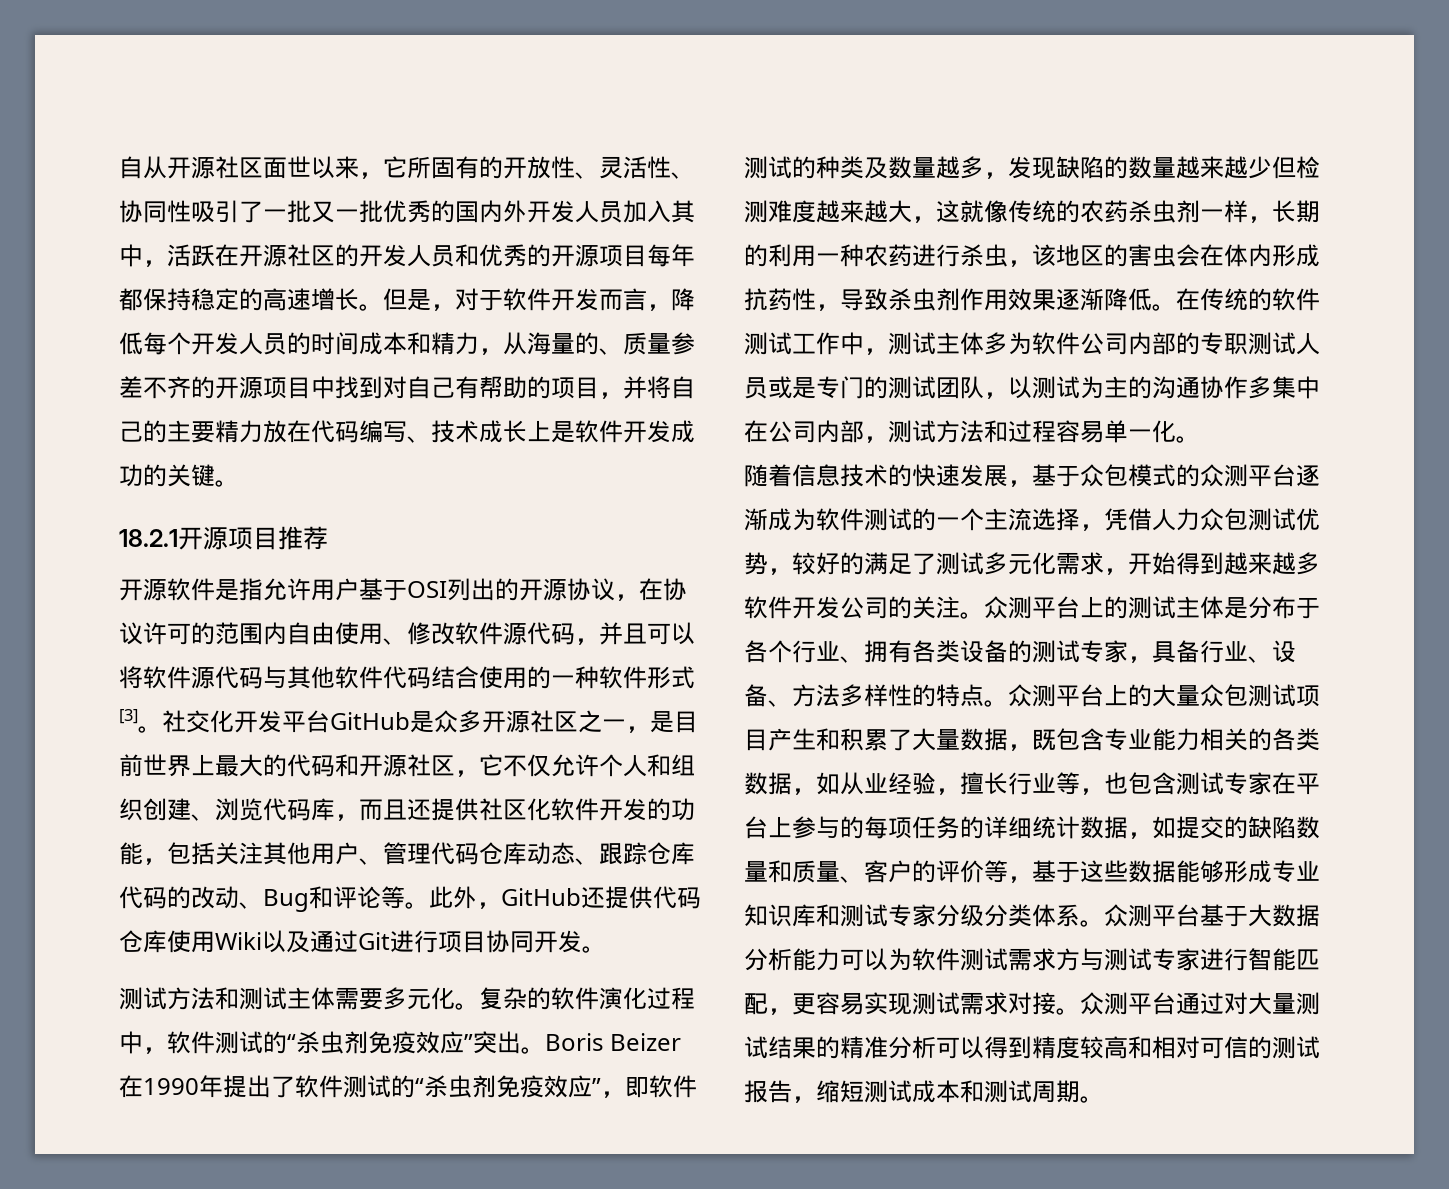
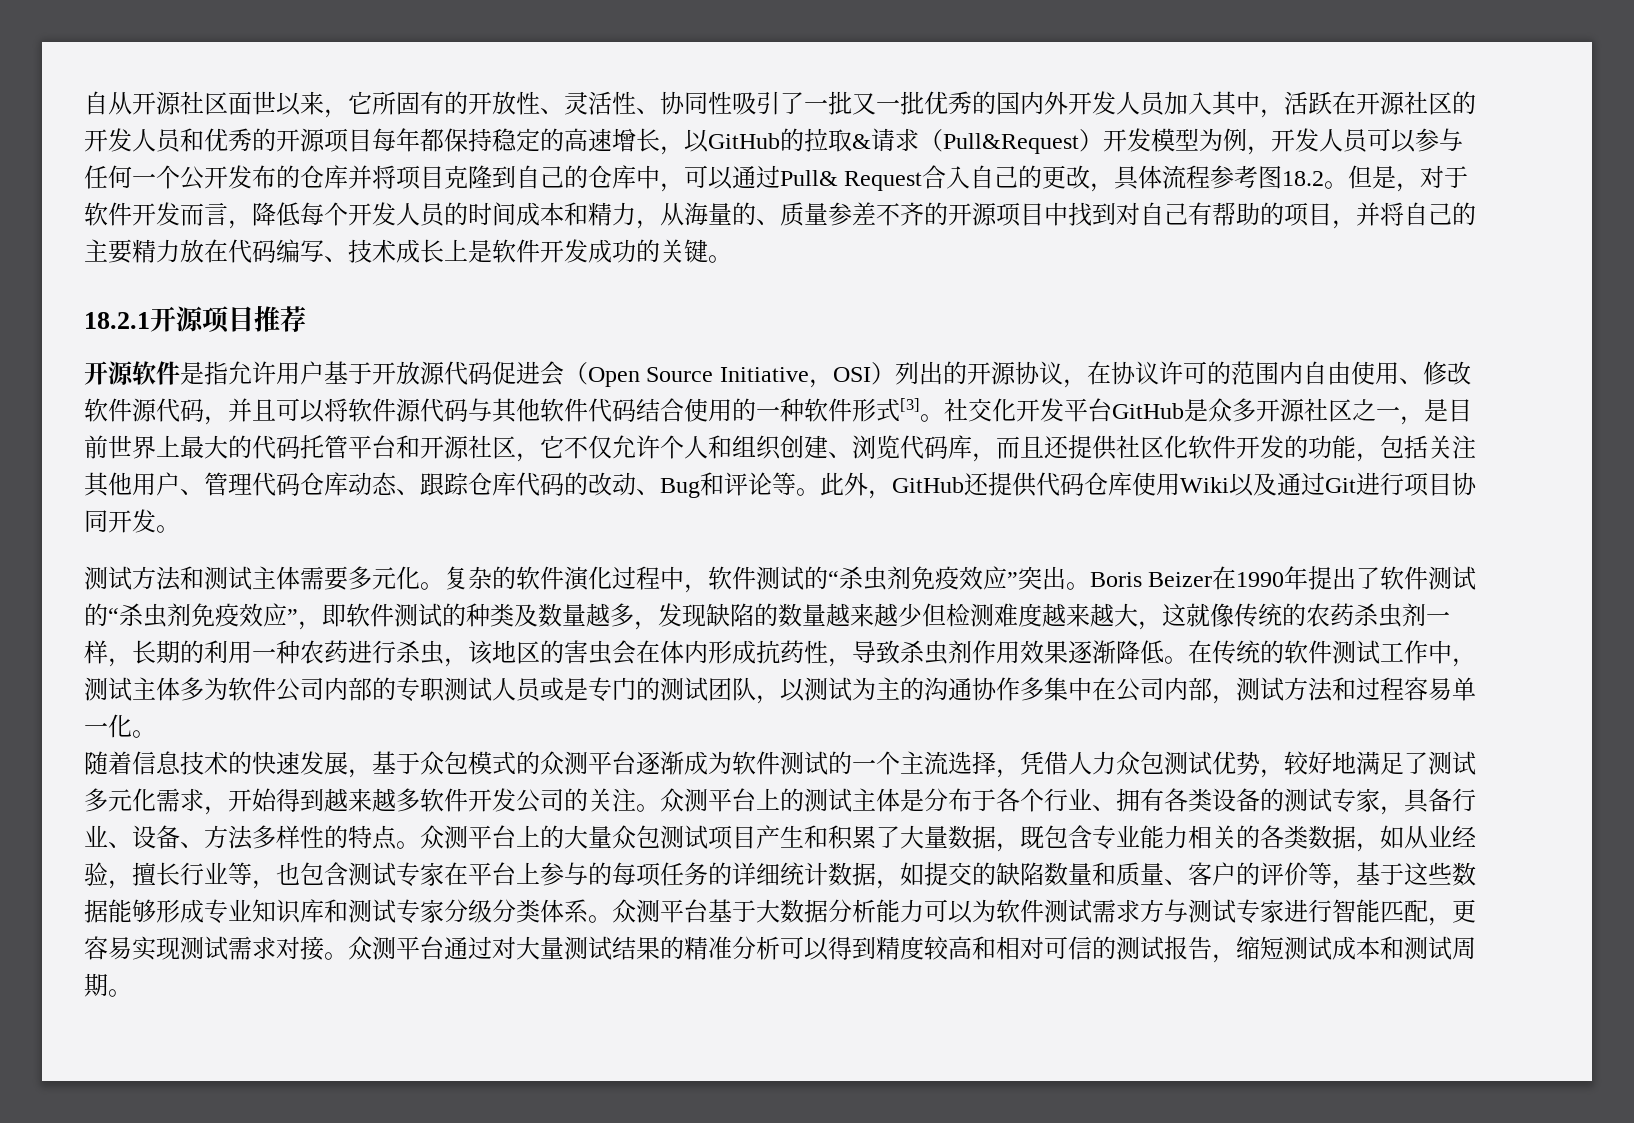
(359, 299) none -> [660,128,1463,155] [84,165,1325,192] ，以GitHub的拉取&请求（Pull&Request）开发模型为例，开发人员可以参与任何一个公开发布的仓库并将项目克隆到自己的仓库中，可以通过Pull& Request合入自己的更改，具体流程参考图18.2
[407,581,447,598] OSI -> [372,361,895,388] 开放源代码促进会（Open Source Initiative，OSI）
(335, 766) none -> [300,435,396,459] 托管平台
[840,552,864,575] 的 -> [1332,751,1356,774] 地

